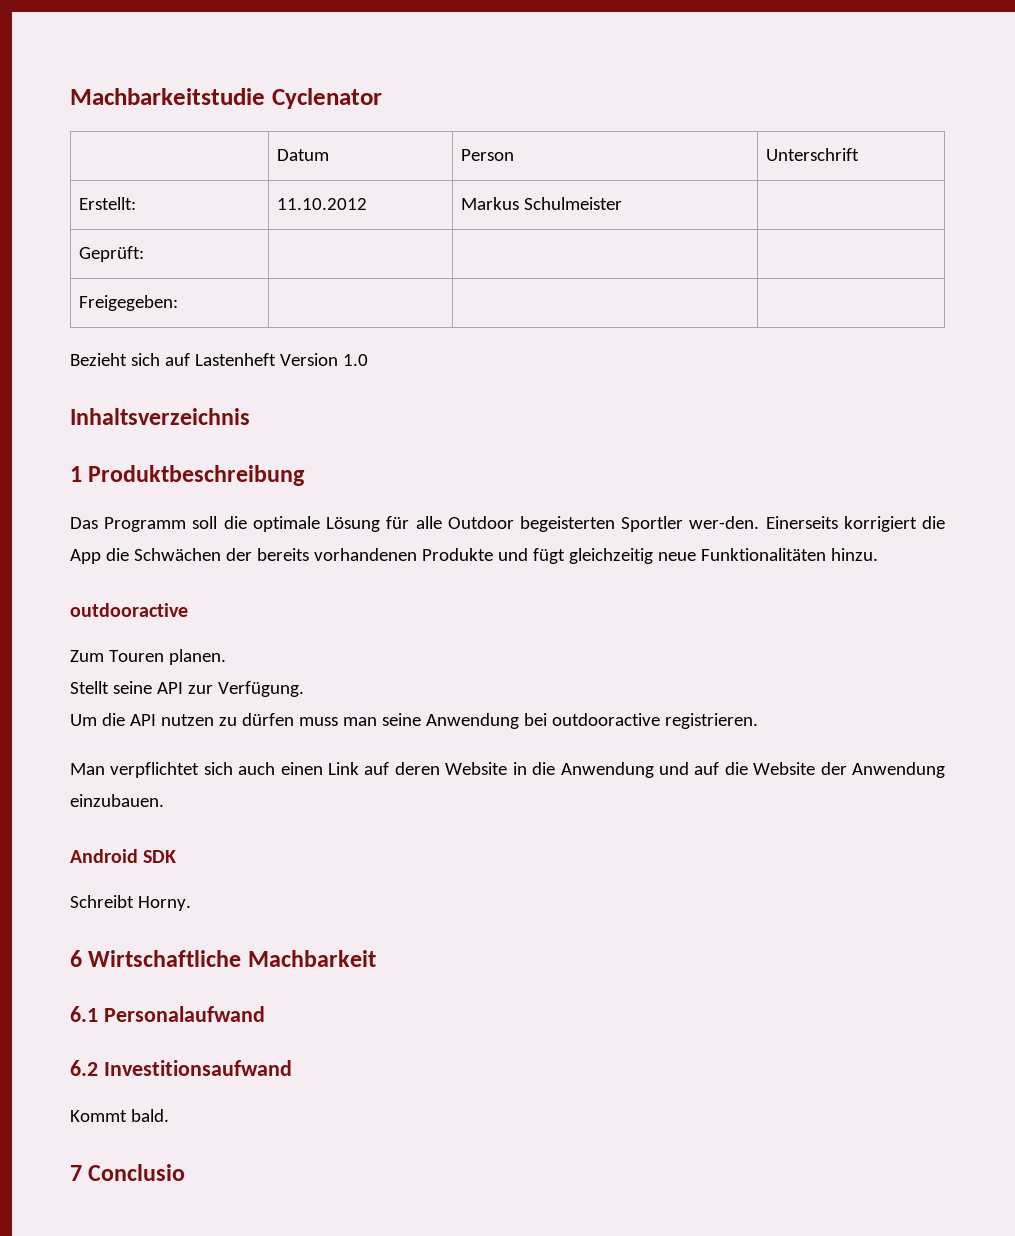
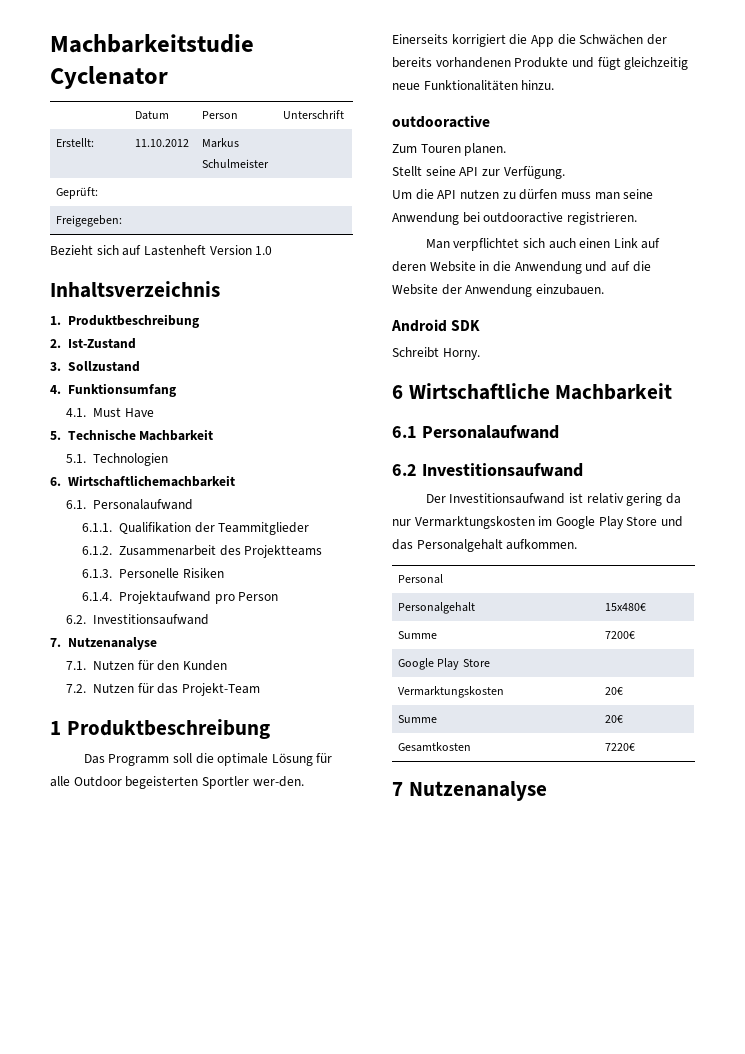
(250, 416) none -> [50,314,199,328] [50,338,136,349] [50,361,140,372] [50,383,176,397] [66,407,154,418] [50,429,214,441] [66,453,168,466] [50,475,235,487] [66,499,193,510] [82,522,310,535] [82,545,323,558] [82,568,224,578] [82,591,279,604] [66,614,209,625] [50,637,157,650] [66,660,227,671] [66,683,260,696] // 1. Produktbeschreibung // 2. Ist-Zustand // 3. Sollzustand // 4. Funktionsumfang // 4.1. Must Have // 5. Technische Machbarkeit // 5.1. Technologien // 6. Wirtschaftlichemachbarkeit // 6.1. Personalaufwand // 6.1.1. Qualifikation der Teammitglieder // 6.1.2. Zusammenarbeit des Projektteams // 6.1.3. Personelle Risiken // 6.1.4. Projektaufwand pro Person // 6.2. Investitionsaufwand // 7. Nutzenanalyse // 7.1. Nutzen für den Kunden // 7.2. Nutzen für das Projekt-Team
[70,1109,169,1122] Kommt bald. -> [425,493,681,506] [392,516,683,529] [392,539,578,552] [398,574,444,584] [398,602,476,614] [605,603,647,611] [398,631,438,639] [605,631,636,639] [398,658,490,670] [398,686,505,698] [605,687,624,695] [398,715,438,723] [605,715,624,723] [398,742,472,752] [605,743,636,751] Der Investitionsaufwand ist relativ gering da nur Vermarktungskosten im Google Play Store und das Personalgehalt aufkommen. // Personal // Personalgehalt | 15x480€ // Summe | 7200€ // Google Play Store // Vermarktungskosten | 20€ // Summe | 20€ // Gesamtkosten | 7220€
[88,1164,186,1181] Conclusio -> [408,781,547,801] Nutzenanalyse

